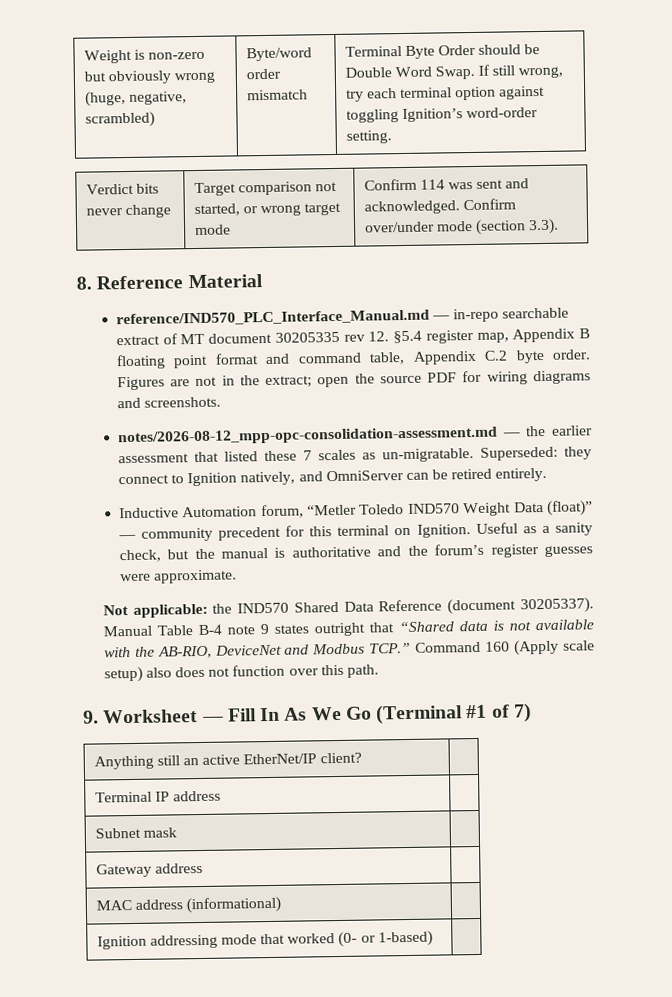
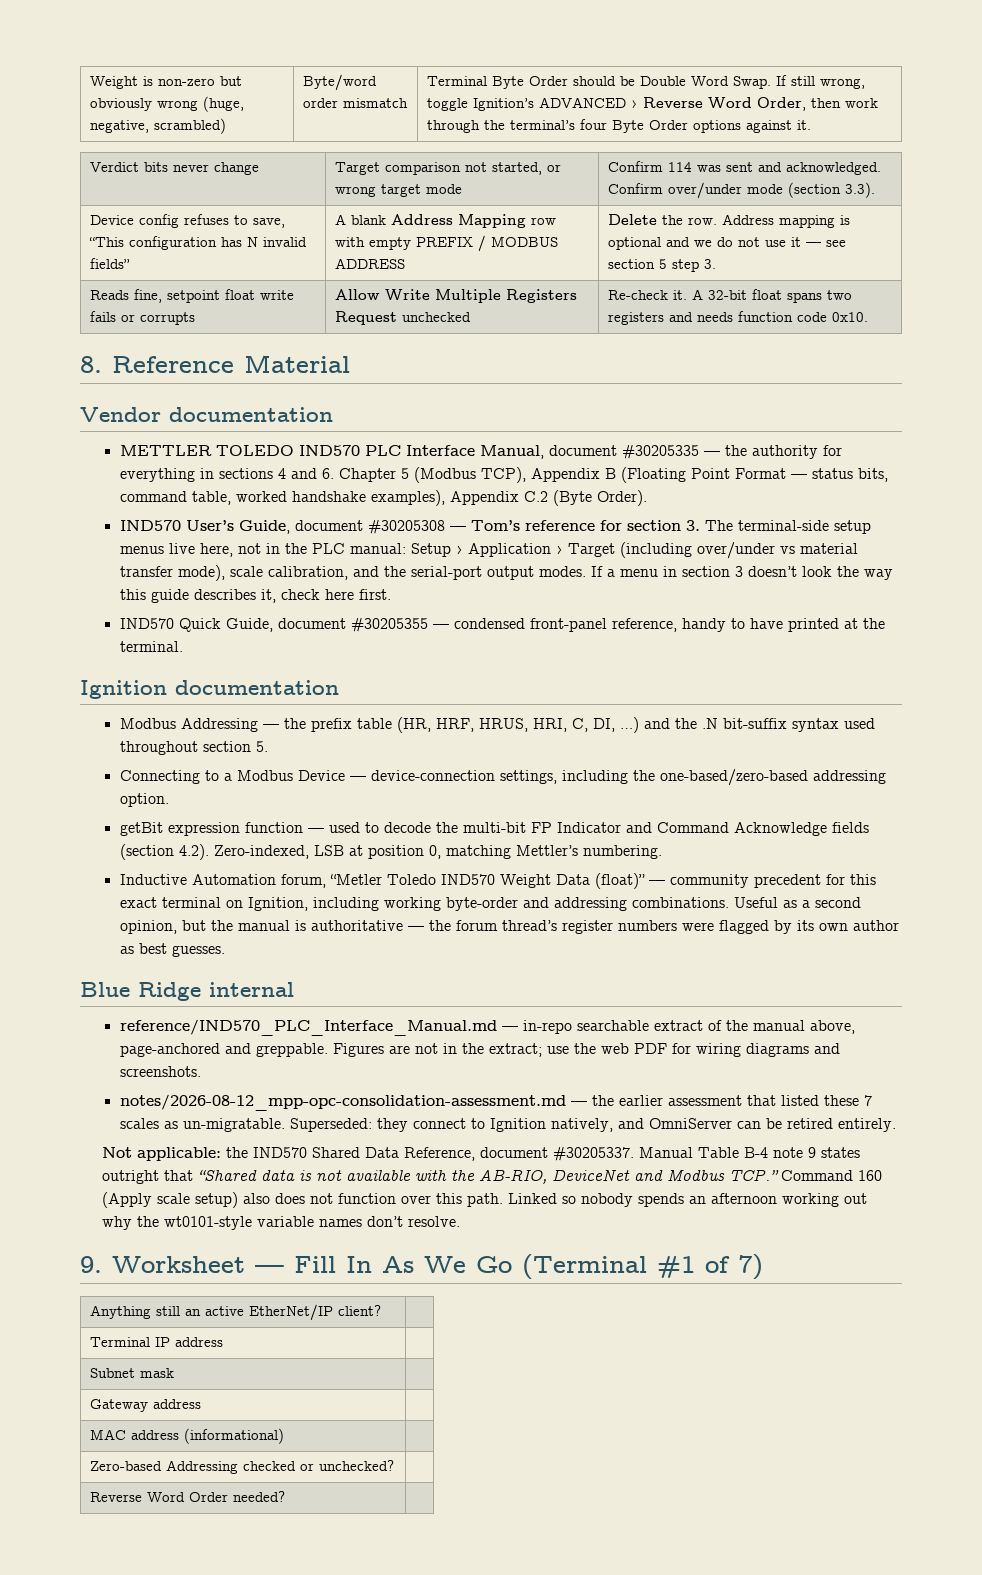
[345,85,546,102] [345,107,538,123] [345,130,392,144] try each terminal option against toggling Ignition’s word-order setting. -> [427,97,879,111] [427,119,812,133] toggle Ignition’s ADVANCED › Reverse Word Order, then work through the terminal’s four Byte Order options against it.
[76,274,263,290] // 8. Reference Material -> [90,214,286,228] [89,236,308,250] [90,258,131,269] [335,214,557,228] [335,235,559,252] [335,258,406,269] [608,214,851,228] [608,237,847,250] [608,259,717,272] [90,289,295,303] [90,311,196,325] [335,289,578,303] [335,311,472,325] [608,289,853,303] [608,311,869,325] [80,355,350,373] [80,407,333,422] [119,445,842,459] [119,467,888,483] [119,490,647,506] [119,520,871,534] [119,542,858,559] [119,565,893,581] [119,589,391,603] [119,618,885,632] [119,641,183,652] [80,680,339,699] [119,717,875,733] [119,741,268,755] [119,769,886,786] [119,793,169,807] [119,822,869,836] [119,844,662,860] [119,873,876,889] [119,897,861,911] [119,920,899,934] [119,943,225,957] [80,982,294,1001] // Device config refuses to save, “This configuration has N invalid fields” | A blank Address Mapping row with empty PREFIX / MODBUS ADDRESS | Delete the row. Address mapping is optional and we do not use it — see section 5 step 3. // Reads fine, setpoint float write fails or corrupts | Allow Write Multiple Registers Request unchecked | Re-check it. A 32-bit float spans two registers and needs function code 0x10. // 8. Reference Material // Vendor documentation // METTLER TOLEDO IND570 PLC Interface Manual, document #30205335 — the authority for everything in sections 4 and 6. Chapter 5 (Modbus TCP), Appendix B (Floating Point Format — status bits, command table, worked handshake examples), Appendix C.2 (Byte Order). // IND570 User’s Guide, document #30205308 — Tom’s reference for section 3. The terminal-side setup menus live here, not in the PLC manual: Setup › Application › Target (including over/under vs material transfer mode), scale calibration, and the serial-port output modes. If a menu in section 3 doesn’t look the way this guide describes it, check here first. // IND570 Quick Guide, document #30205355 — condensed front-panel reference, handy to have printed at the terminal. // Ignition documentation // Modbus Addressing — the prefix table (HR, HRF, HRUS, HRI, C, DI, …) and the .N bit-suffix syntax used throughout section 5. // Connecting to a Modbus Device — device-connection settings, including the one-based/zero-based addressing option. // getBit expression function — used to decode the multi-bit FP Indicator and Command Acknowledge fields (section 4.2). Zero-indexed, LSB at position 0, matching Mettler’s numbering. // Inductive Automation forum, “Metler Toledo IND570 Weight Data (float)” — community precedent for this exact terminal on Ignition, including working byte-order and addressing combinations. Useful as a second opinion, but the manual is authoritative — the forum thread’s register numbers were flagged by its own author as best guesses. // Blue Ridge internal
[180,328,590,345] [115,349,591,370] MT document 30205335 rev 12. §5.4 register map, Appendix B floating point format and command table, Appendix C.2 byte order. -> [725,1020,855,1034] [119,1043,328,1057] the manual above, page-anchored and greppable.
[317,373,422,388] open the source -> [546,1043,629,1054] use the web
[118,500,593,519] [117,522,594,542] [118,543,593,563] [119,569,237,584] // Inductive Automation forum, “Metler Toledo IND570 Weight Data (float)” — community precedent for this terminal on Ignition. Useful as a sanity check, but the manual is authoritative and the forum’s register guesses were approximate. -> (896, 1125) none
[378,597,594,615] Reference (document 30205337). -> [404,1147,635,1161] Reference, document #30205337.
(380, 671) none -> [508,1193,868,1207] [102,1216,461,1230] Linked so nobody spends an afternoon working out why the wt0101-style variable names don’t resolve.
[96,930,433,950] Ignition addressing mode that worked (0- or 1-based) -> [90,1460,395,1474] [90,1491,286,1502] Zero-based Addressing checked or unchecked? | // Reverse Word Order needed?

